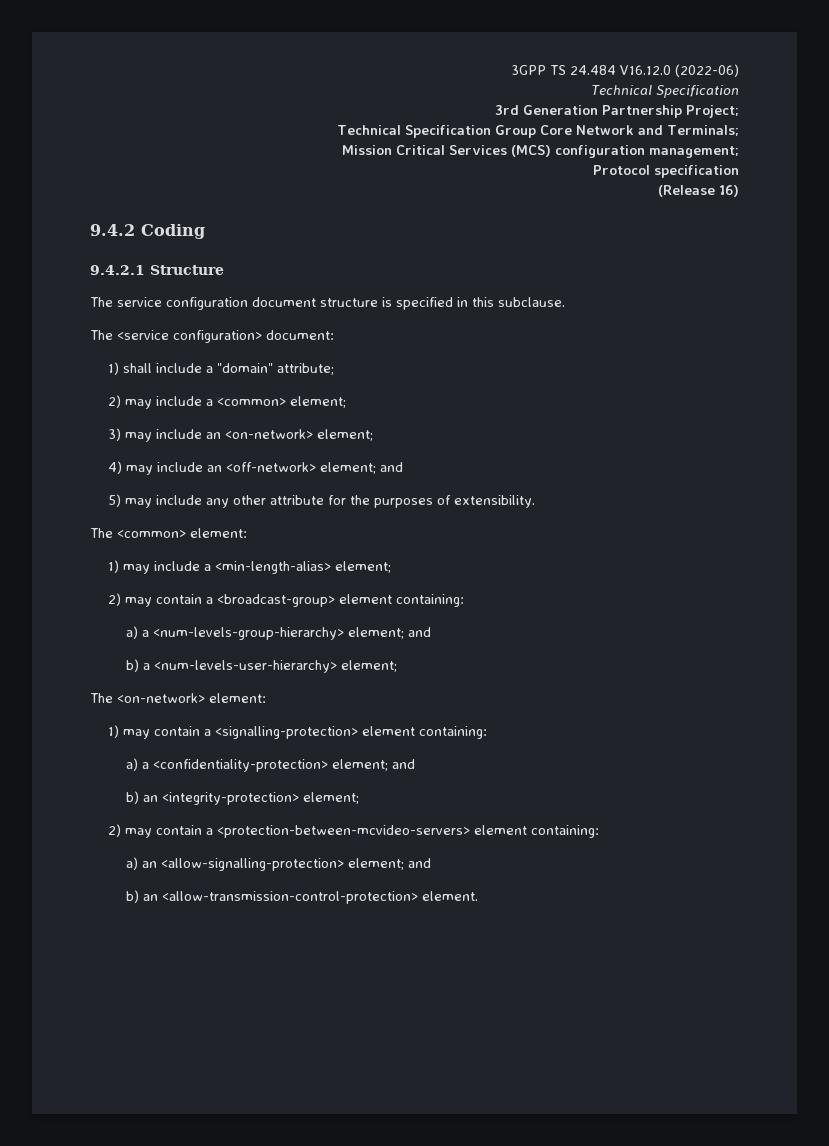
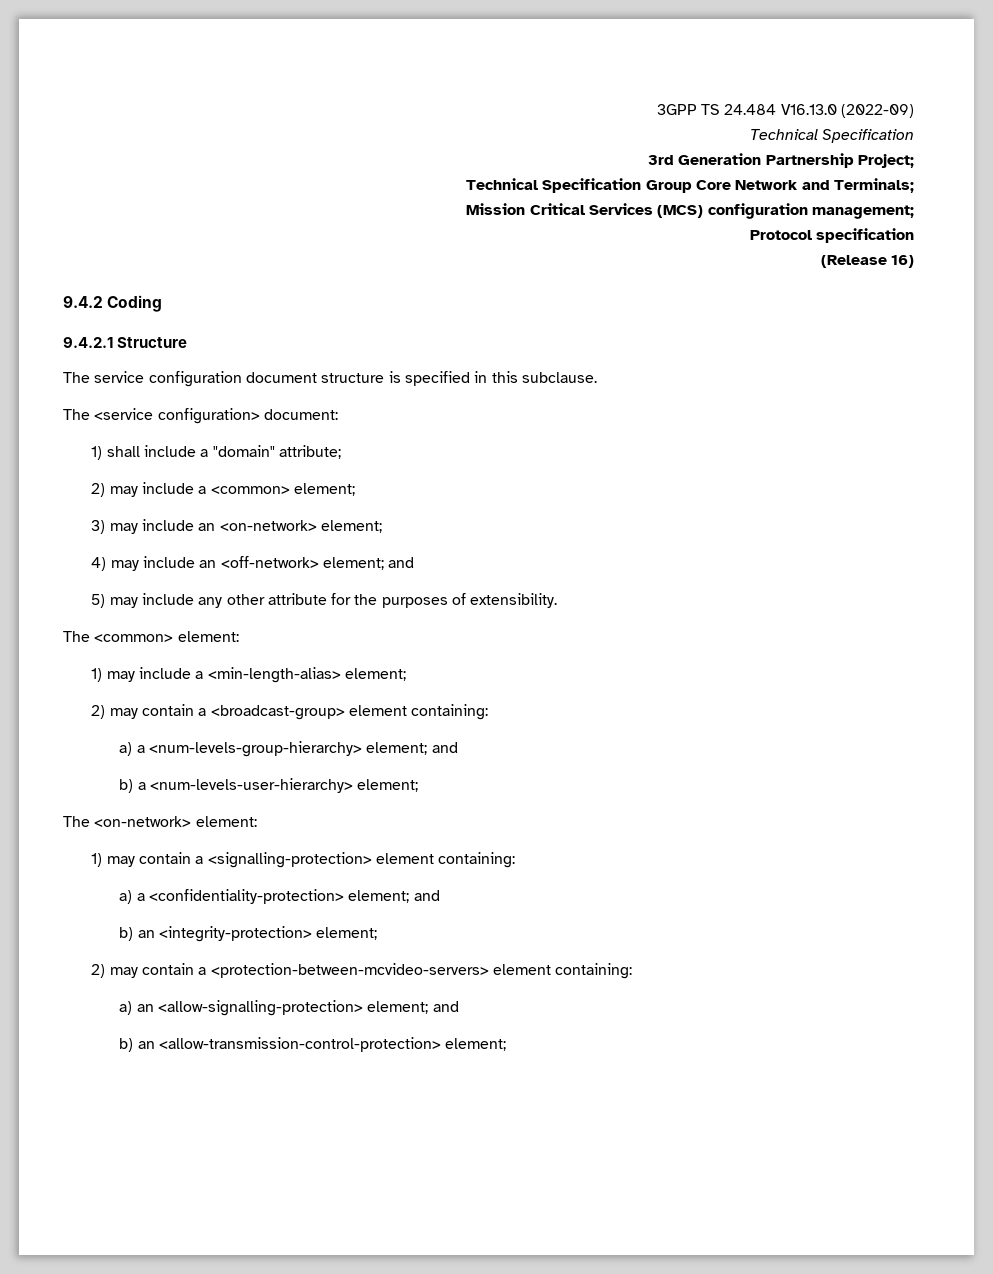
[620,64,739,77] V16.12.0 (2022-06) -> [780,104,915,118] V16.13.0 (2022-09)
[421,891,478,901] element. -> [445,1038,507,1051] element;

